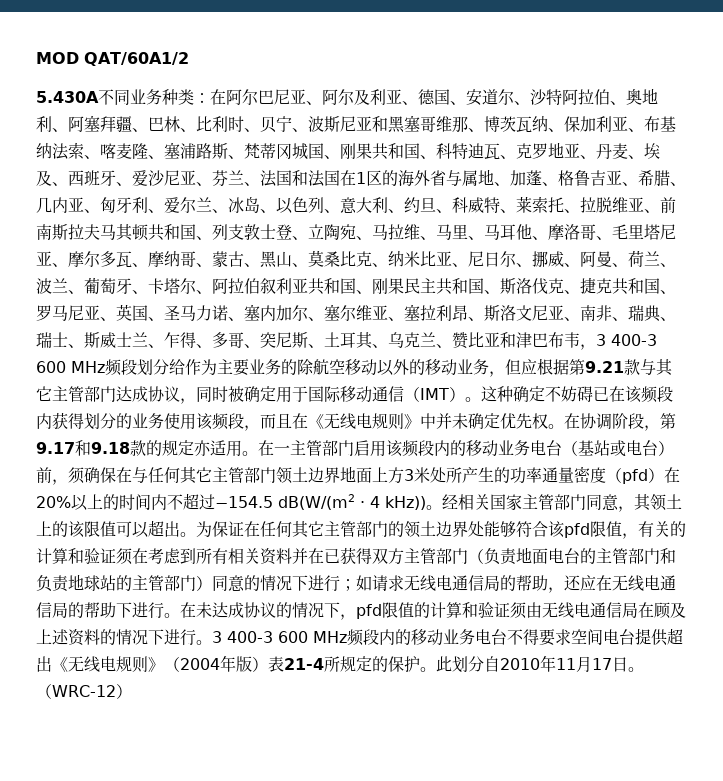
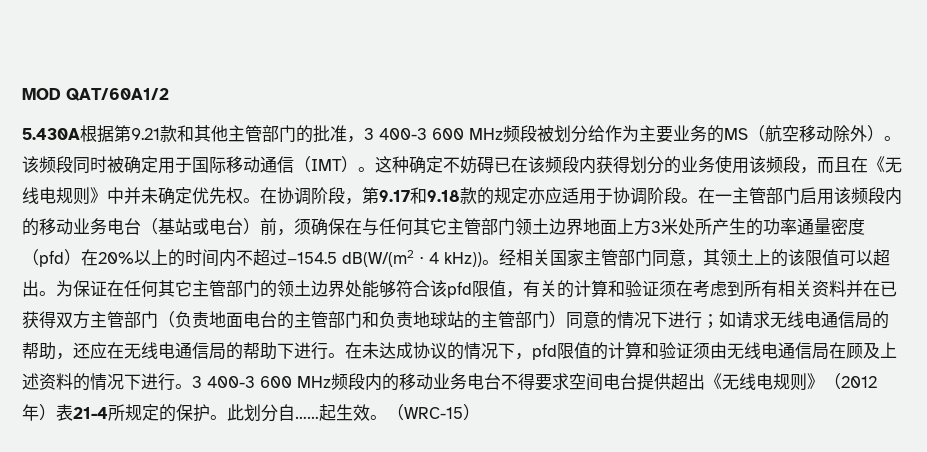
[98,88,658,106] [36,115,676,133] [36,142,660,160] [36,169,686,187] [36,196,676,214] [36,224,676,241] [36,250,676,268] [36,277,676,295] [36,304,676,322] [36,331,580,349] 不同业务种类：在阿尔巴尼亚、阿尔及利亚、德国、安道尔、沙特阿拉伯、奥地利、阿塞拜疆、巴林、比利时、贝宁、波斯尼亚和黑塞哥维那、博茨瓦纳、保加利亚、布基纳法索、喀麦隆、塞浦路斯、梵蒂冈城国、刚果共和国、科特迪瓦、克罗地亚、丹麦、埃及、西班牙、爱沙尼亚、芬兰、法国和法国在1区的海外省与属地、加蓬、格鲁吉亚、希腊、几内亚、匈牙利、爱尔兰、冰岛、以色列、意大利、约旦、科威特、莱索托、拉脱维亚、前南斯拉夫马其顿共和国、列支敦士登、立陶宛、马拉维、马里、马耳他、摩洛哥、毛里塔尼亚、摩尔多瓦、摩纳哥、蒙古、黑山、莫桑比克、纳米比亚、尼日尔、挪威、阿曼、荷兰、波兰、葡萄牙、卡塔尔、阿拉伯叙利亚共和国、刚果民主共和国、斯洛伐克、捷克共和国、罗马尼亚、英国、圣马力诺、塞内加尔、塞尔维亚、塞拉利昂、斯洛文尼亚、南非、瑞典、瑞士、斯威士兰、乍得、多哥、突尼斯、土耳其、乌克兰、赞比亚和津巴布韦 -> [80,125,347,143] 根据第9.21款和其他主管部门的批准
(137, 367) none -> [537,125,554,142] 被
[297,359,314,375] 除 -> [724,125,765,142] MS（
[377,358,673,377] [36,386,196,404] 以外的移动业务，但应根据第9.21款与其它主管部门达成协议， -> [833,125,901,142] [22,156,73,173] 除外）。该频段
[210,440,242,457] 适用 -> [545,187,681,205] 应适用于协调阶段
[180,655,252,672] 2004年版 -> [841,376,877,388] [22,404,39,421] 2012年
[500,655,644,672] [36,684,116,699] 2010年11月17日。（WRC-12 -> [295,404,463,421] ……起生效。（WRC-15

